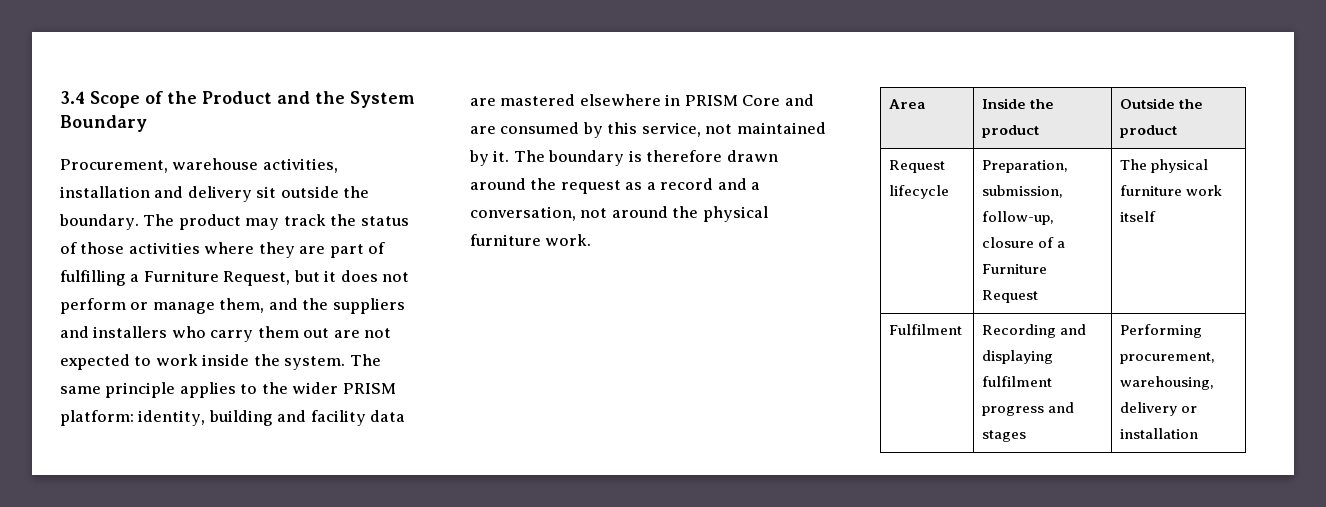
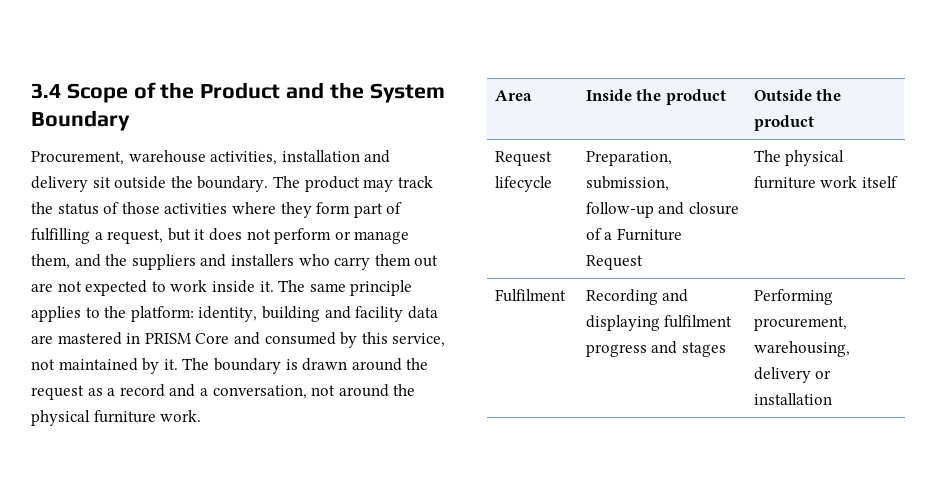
[299,246,326,254] are -> [316,202,351,214] form
[143,270,291,286] Furniture Request, -> [107,229,164,244] request,
[253,354,346,370] the system. -> [259,281,274,292] it.
[292,382,396,394] wider PRISM -> (127, 312) none
[579,94,661,106] elsewhere -> (122, 338) none
[470,126,496,134] are -> (260, 338) none
[646,150,723,162] therefore -> (298, 364) none
[981,211,1054,225] follow-up, -> [585,202,685,218] follow-up and

